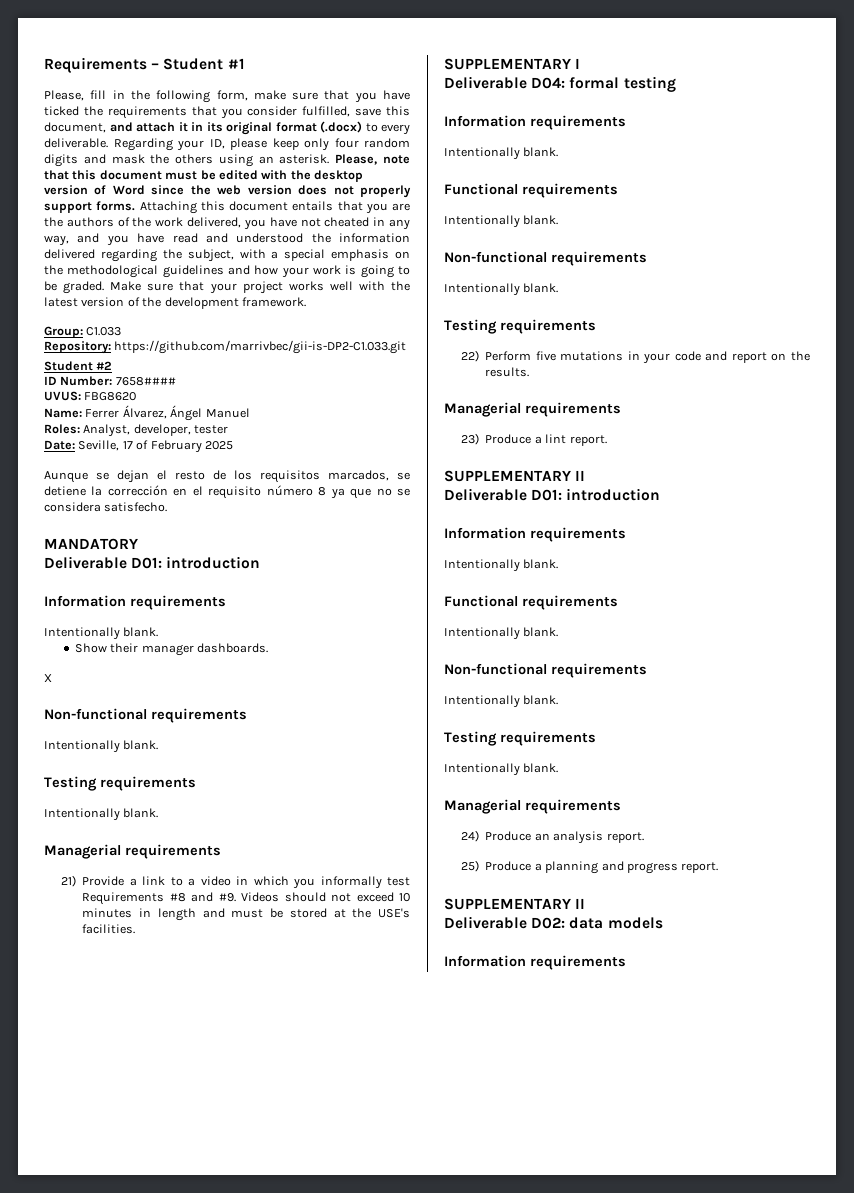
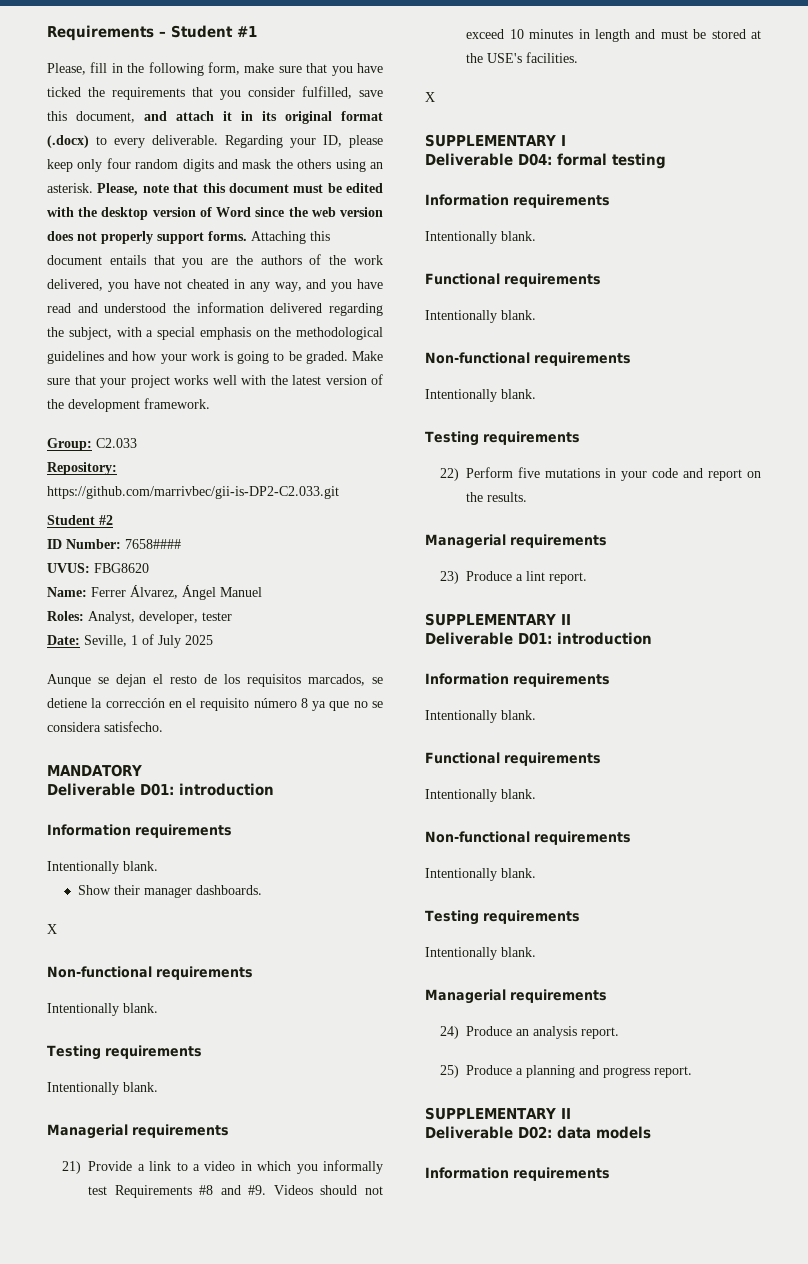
[86,327,122,336] C1.033 -> [96,438,137,448] C2.033
[114,340,407,354] https://github.com/marrivbec/gii-is-DP2-C1.033.git -> [47,486,339,499] https://github.com/marrivbec/gii-is-DP2-C2.033.git
[122,440,202,453] 17 of February -> [131,634,181,648] 1 of July
(136, 929) none -> [425,92,435,102] // X

